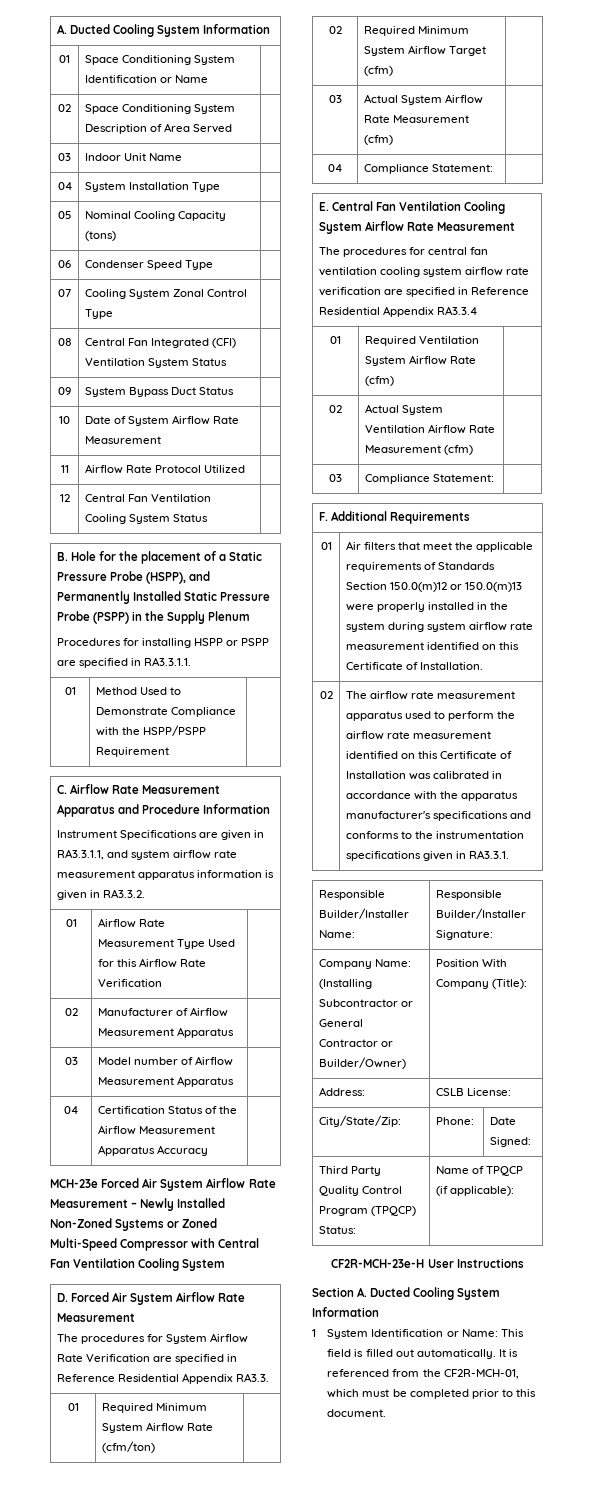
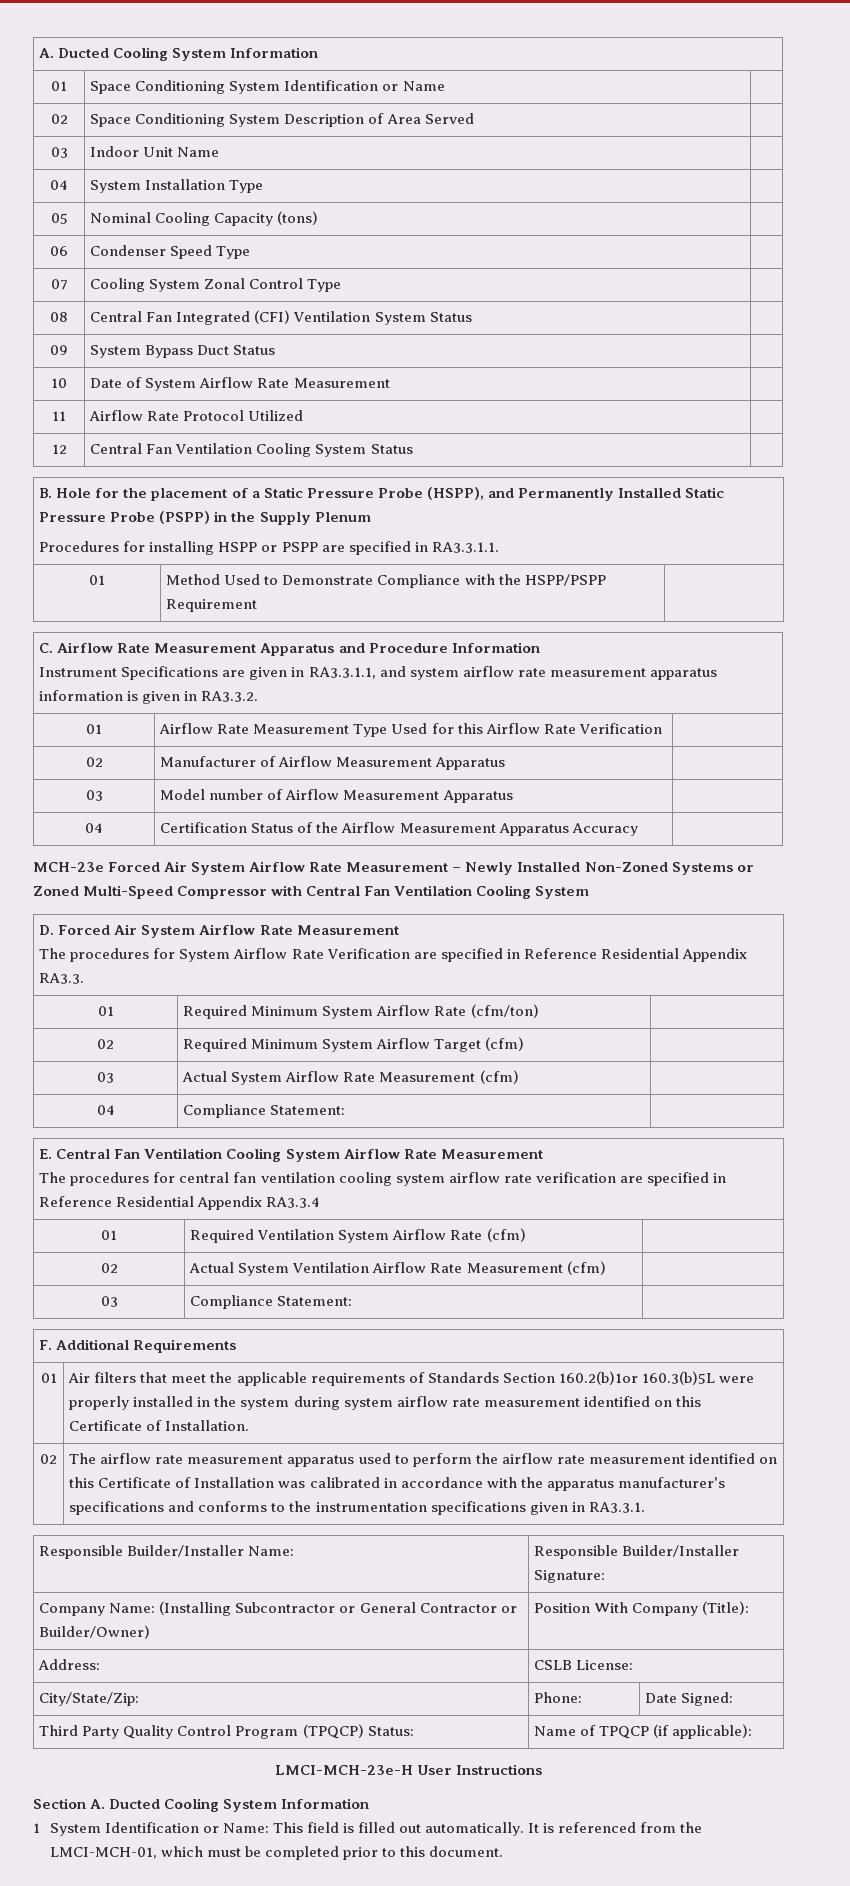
[389,582,522,592] 150.0(m)12 or 150.0(m)13 -> [558,1371,715,1385] 160.2(b)1or 160.3(b)5L
[331,1259,425,1268] CF2R-MCH-23e-H -> [274,1765,413,1775] LMCI-MCH-23e-H
[443,1369,519,1379] CF2R-MCH-01, -> [49,1847,157,1859] LMCI-MCH-01,

